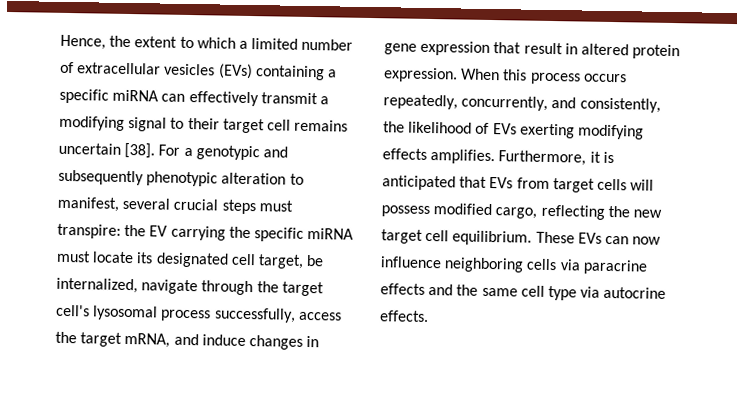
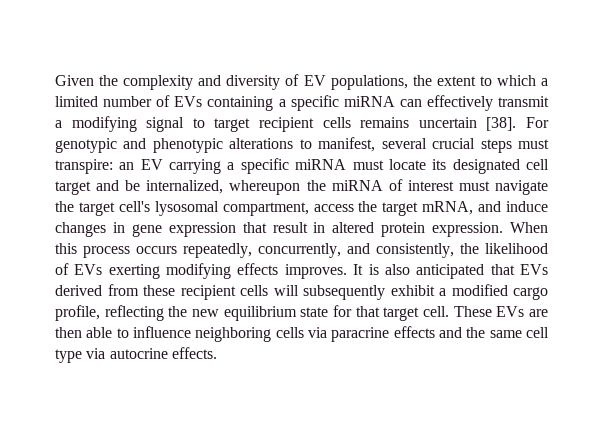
[60,34,106,50] Hence, -> [55,74,408,90] Given the complexity and diversity of EV populations,
[77,62,253,80] extracellular vesicles (EVs) -> [174,96,203,107] EVs
[187,117,291,134] their target cell -> [214,117,351,132] target recipient cells
[183,147,193,157] a -> (550, 122) none
[58,169,287,187] subsequently phenotypic alteration -> [152,138,294,153] phenotypic alterations
[124,224,147,237] the -> [119,162,135,170] an
[228,226,251,239] the -> [227,162,235,170] a
[257,254,325,269] [56,277,254,296] target, be internalized, navigate through -> [55,179,549,195] target and be internalized, whereupon the miRNA of interest must navigate
[160,307,296,323] process successfully, -> [222,202,309,216] compartment,
[430,149,614,166] [382,175,655,193] [381,203,662,220] [381,229,662,246] amplifies. Furthermore, it is anticipated that EVs from target cells will possess modified cargo, reflecting the new target cell equilibrium. These EVs can now -> [284,264,549,279] [55,284,548,300] [55,305,549,321] [55,327,129,338] improves. It is also anticipated that EVs derived from these recipient cells will subsequently exhibit a modified cargo profile, reflecting the new equilibrium state for that target cell. These EVs are then able to

